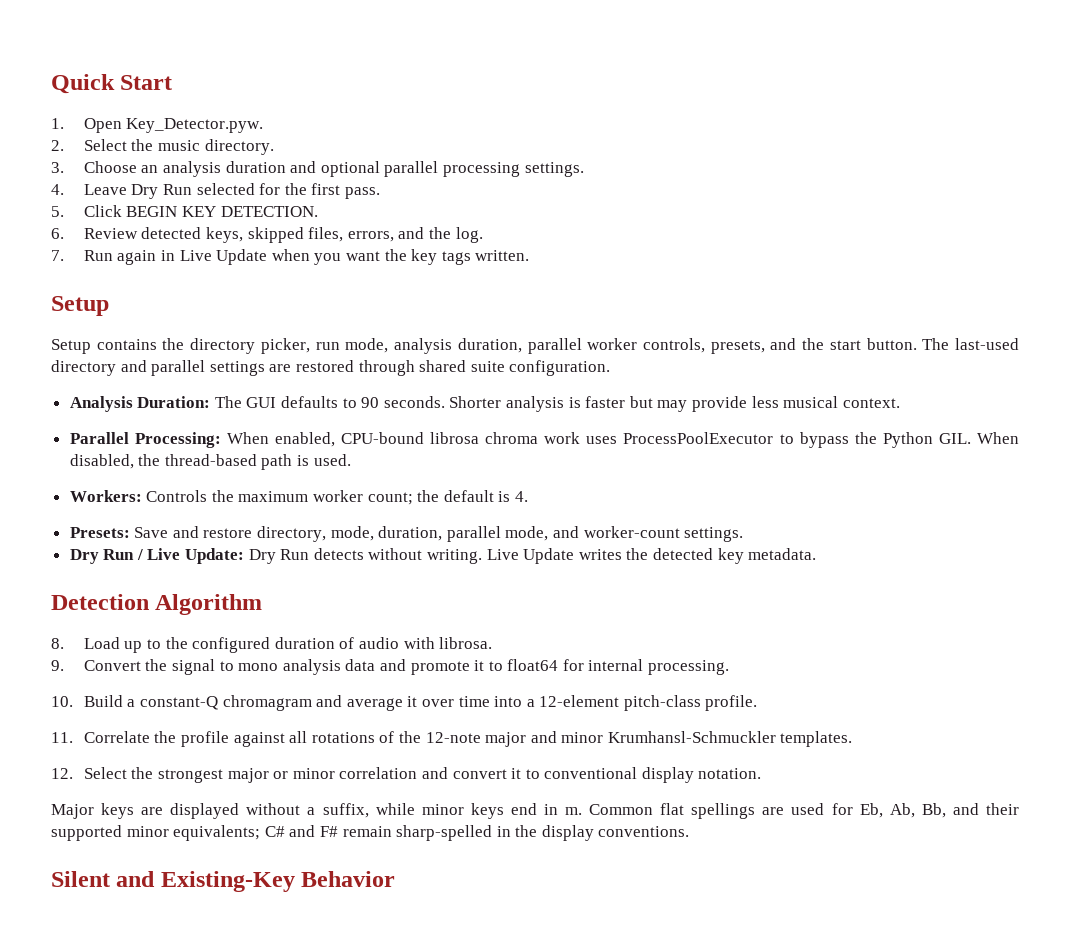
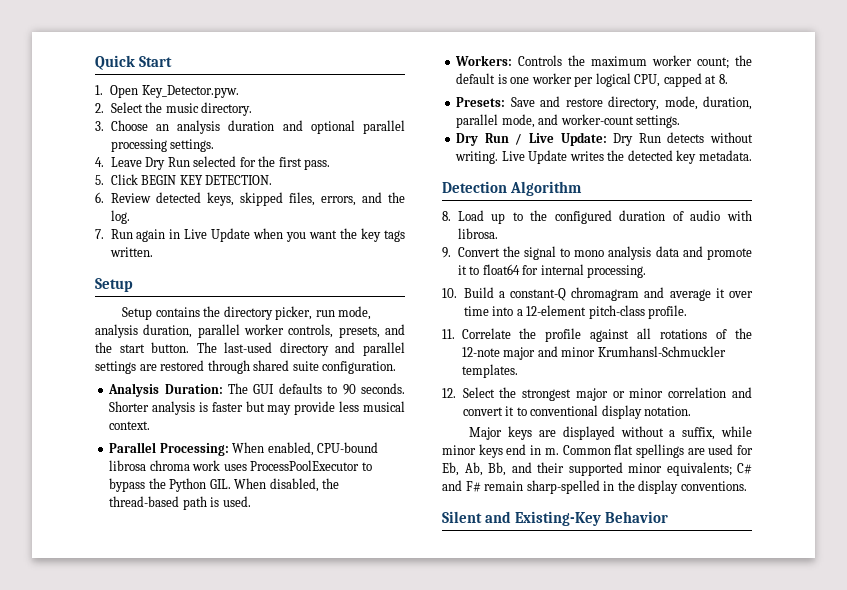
[515,491,529,502] 4. -> [510,73,728,87] one worker per logical CPU, capped at 8.

